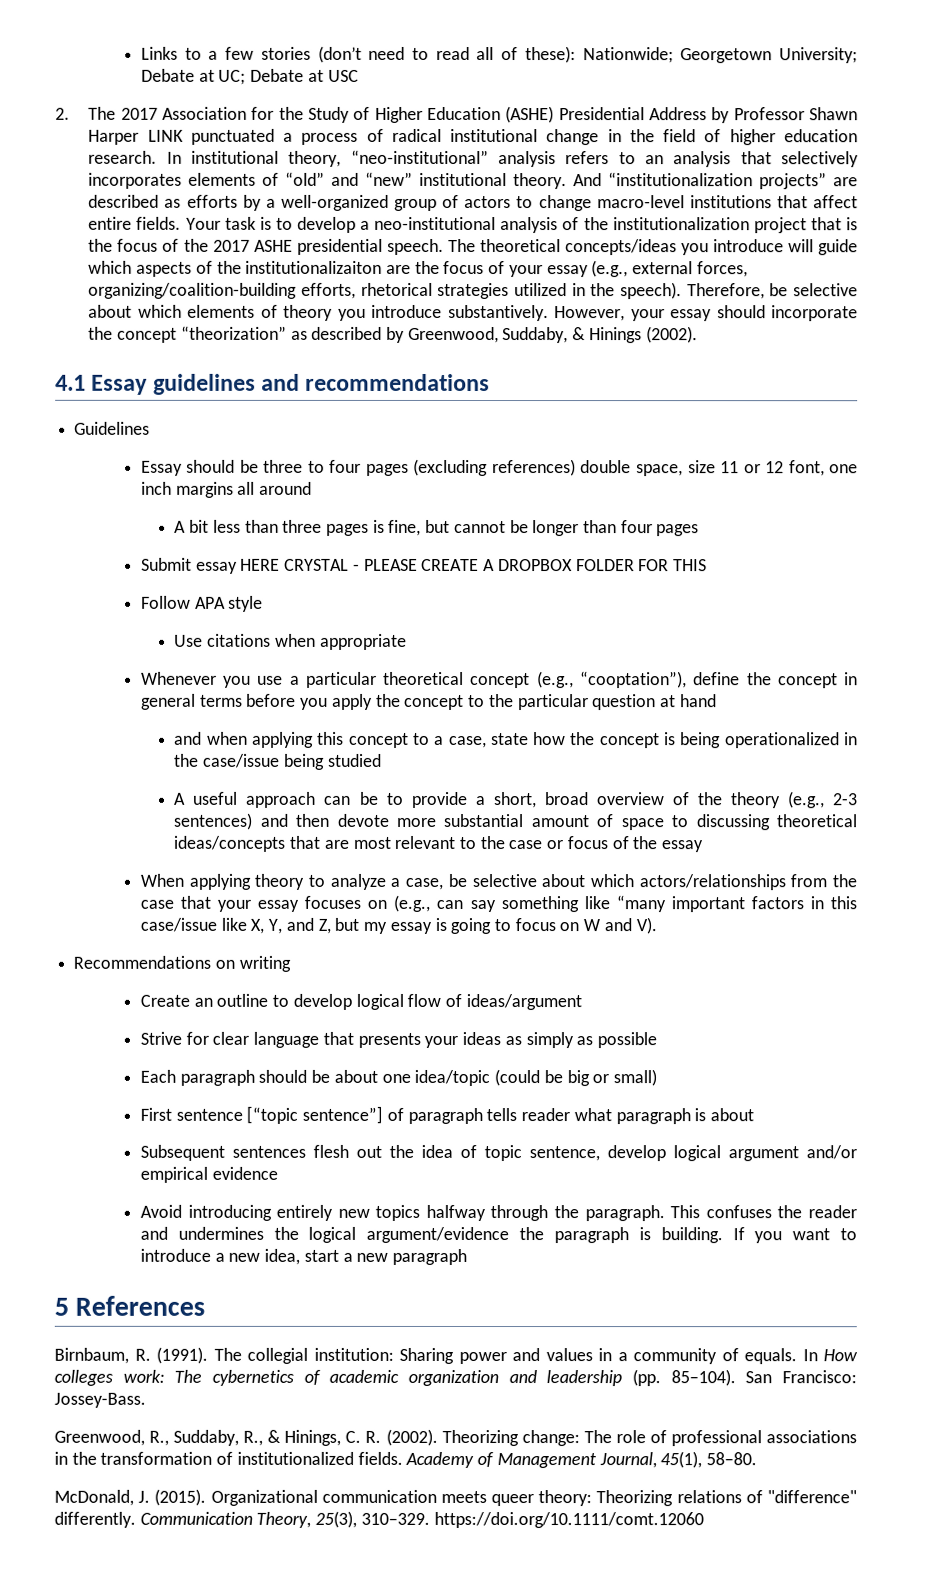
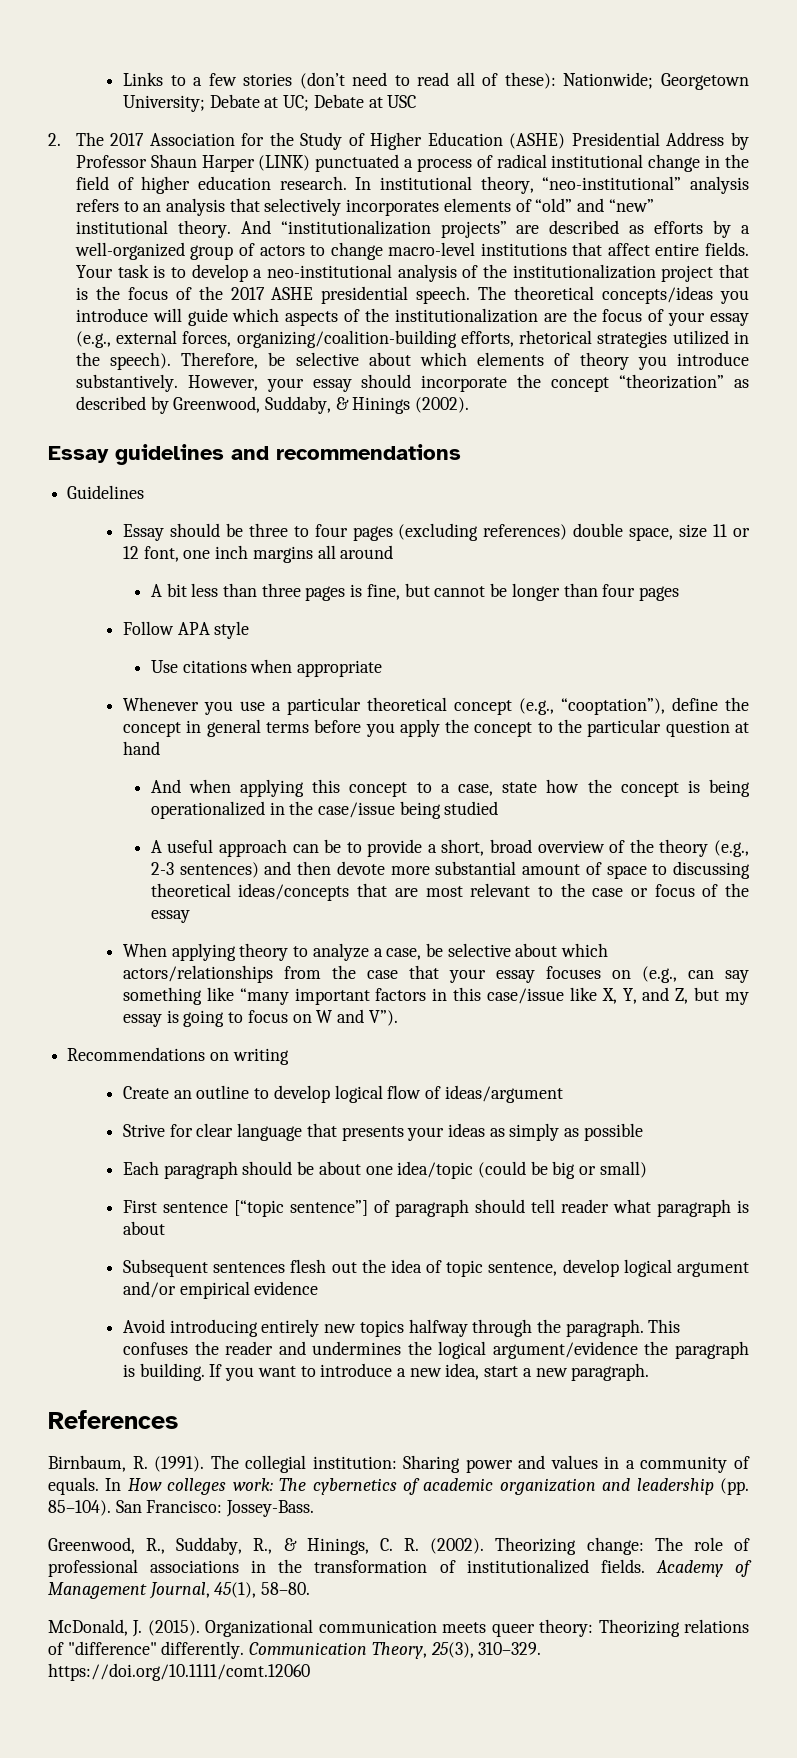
[809,107,858,121] [88,129,184,145] Shawn Harper LINK -> [150,154,311,172] Shaun Harper (LINK)
[245,260,383,274] institutionalizaiton -> [394,308,538,323] institutionalization
[55,374,86,391] 4.1 -> (470, 405) none
[140,557,707,574] // Submit essay HERE CRYSTAL - PLEASE CREATE A DROPBOX FOLDER FOR THIS -> (679, 593) none
[174,731,203,745] and -> [150,779,181,793] And
[635,917,657,935] V). -> [368,1010,398,1026] V”).
[486,1108,518,1122] tells -> [474,1199,555,1213] should tell
[392,1248,468,1265] [54,1297,69,1316] paragraph // 5 -> [571,1363,650,1381] paragraph. //

